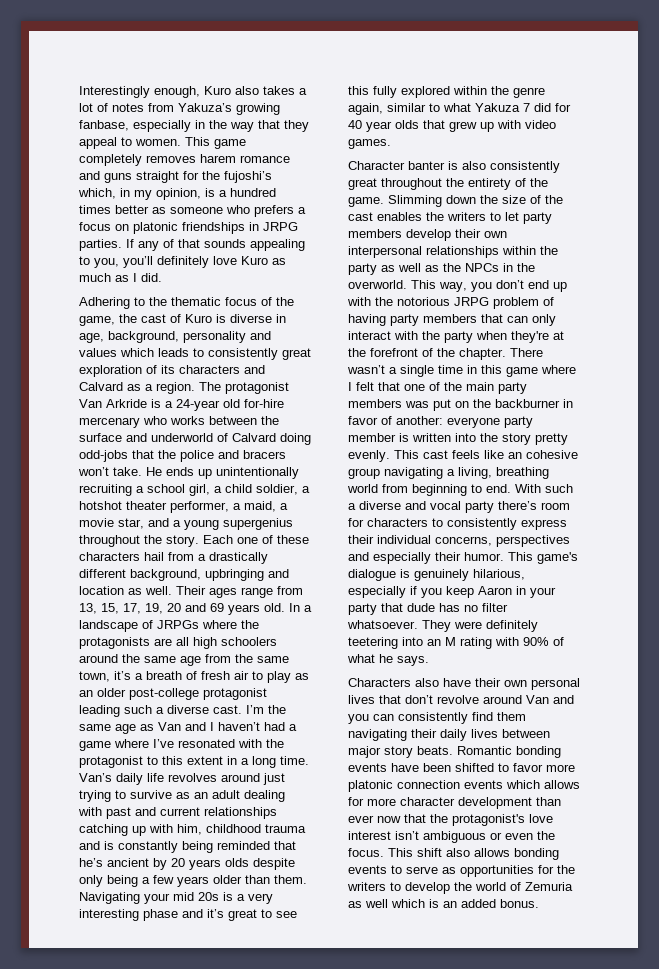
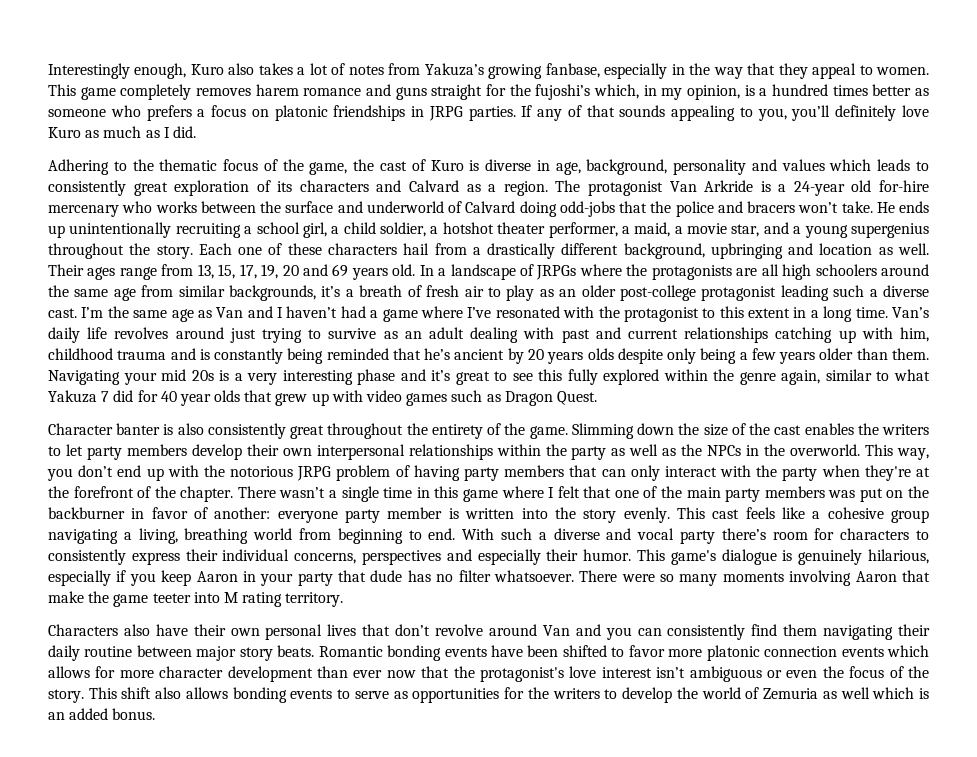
[235,654,289,663] [79,671,110,682] the same town, -> [178,285,317,301] similar backgrounds,
[348,139,391,149] games. -> [406,390,597,406] games such as Dragon Quest.
[535,433,568,445] pretty -> (617, 516) none
[508,452,522,459] an -> [812,511,821,519] a
[422,620,538,632] [348,637,564,649] [347,654,429,666] They were definitely teetering into an M rating with 90% of what he says. -> [579,570,931,586] [48,591,344,607] There were so many moments involving Aaron that make the game teeter into M rating territory.
[471,729,498,738] lives -> [84,646,133,657] routine
[348,848,384,857] focus. -> [849,666,929,678] [48,689,84,703] focus of the story.

